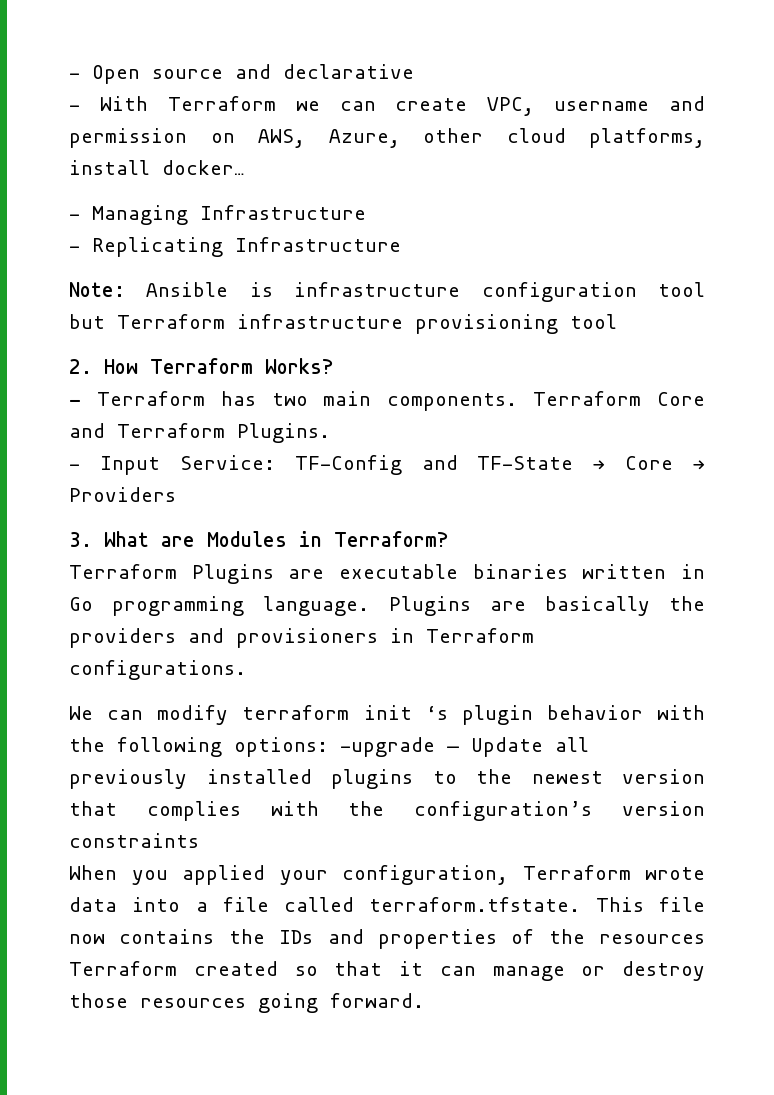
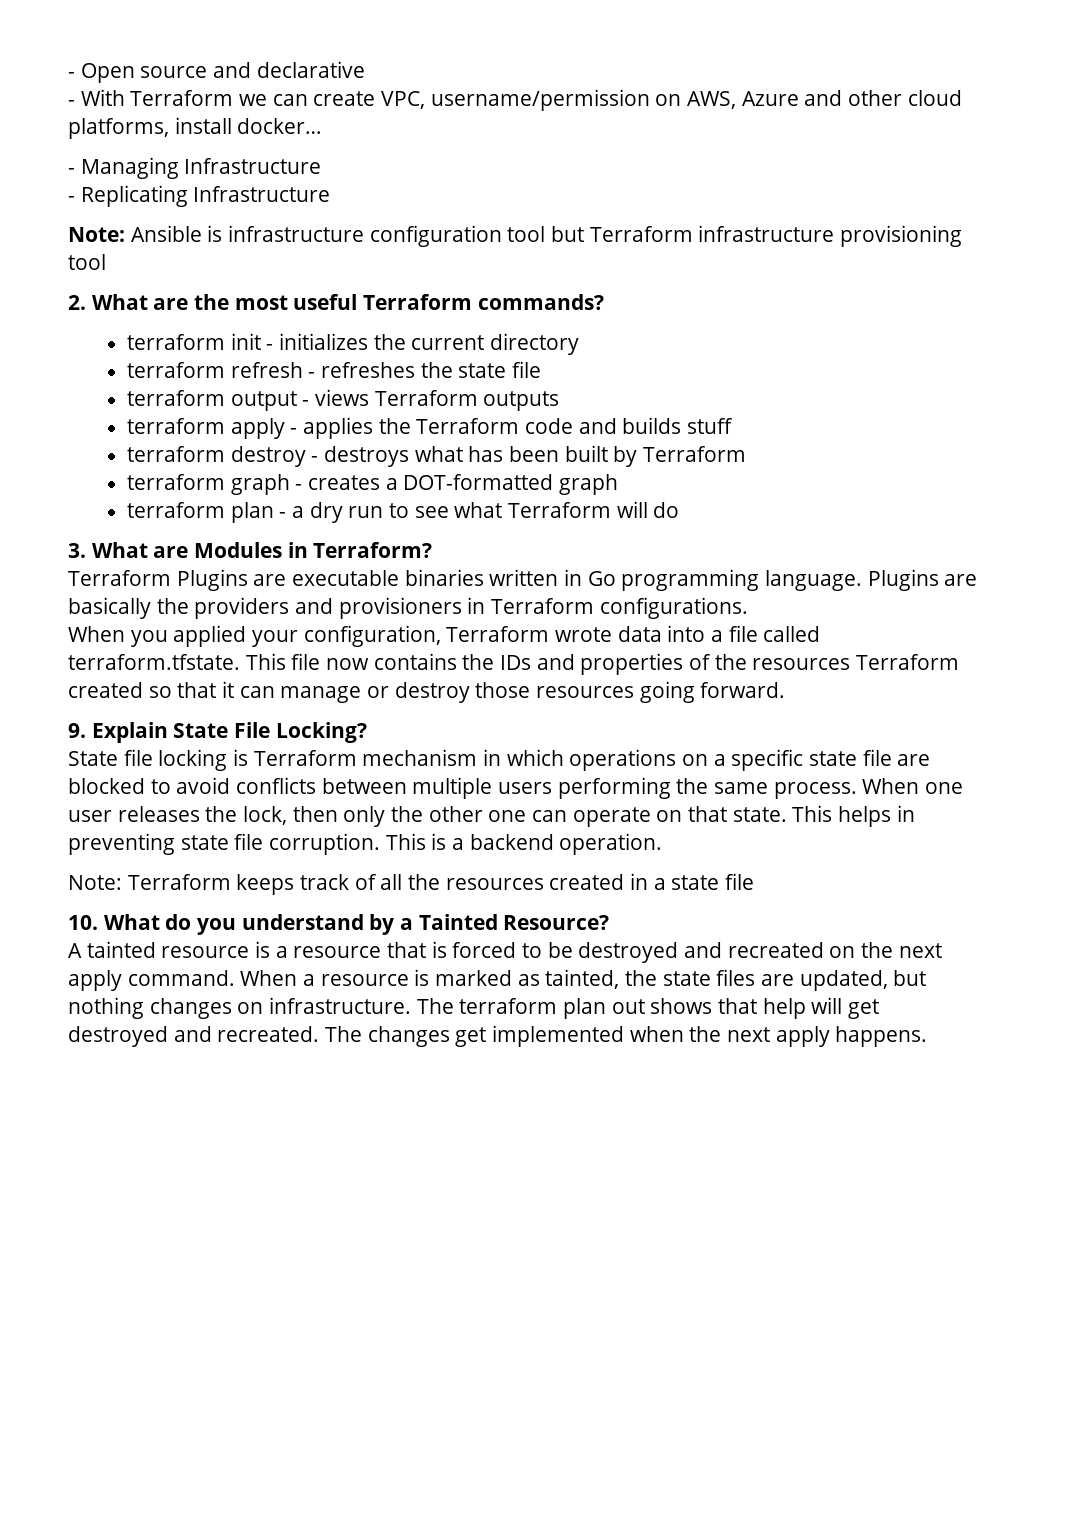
[554,96,705,111] [69,128,400,148] username and permission on AWS, Azure, -> [430,89,843,111] username/permission on AWS, Azure and
[104,358,333,374] [69,391,705,411] [69,423,330,443] [69,455,705,475] [69,487,176,502] How Terraform Works? // - Terraform has two main components. Terraform Core and Terraform Plugins. // - Input Service: TF-Config and TF-State → Core → Providers -> [91,294,604,310] [127,333,580,355] [127,361,542,378] [127,389,560,411] [127,417,734,439] [127,445,747,467] [127,474,619,495] [127,501,680,523] What are the most useful Terraform commands? // terraform init - initializes the current directory // terraform refresh - refreshes the state file // terraform output - views Terraform outputs // terraform apply - applies the Terraform code and builds stuff // terraform destroy - destroys what has been built by Terraform // terraform graph - creates a DOT-formatted graph // terraform plan - a dry run to see what Terraform will do
[69,705,705,725] [69,737,589,757] [69,769,705,789] [69,801,705,821] [69,833,199,848] // We can modify terraform init ‘s plugin behavior with the following options: -upgrade — Update all previously installed plugins to the newest version that complies with the configuration’s version constraints -> (748, 608) none
(424, 1000) none -> [68,722,367,743] [68,749,931,771] [68,777,964,799] [68,805,915,827] [68,833,663,855] [68,873,755,895] [68,914,610,935] [68,941,942,963] [68,969,927,991] [68,997,880,1019] [68,1025,928,1047] // 9. Explain State File Locking? // State file locking is Terraform mechanism in which operations on a specific state file are blocked to avoid conflicts between multiple users performing the same process. When one user releases the lock, then only the other one can operate on that state. This helps in preventing state file corruption. This is a backend operation. // Note: Terraform keeps track of all the resources created in a state file // 10. What do you understand by a Tainted Resource? // A tainted resource is a resource that is forced to be destroyed and recreated on the next apply command. When a resource is marked as tainted, the state files are updated, but nothing changes on infrastructure. The terraform plan out shows that help will get destroyed and recreated. The changes get implemented when the next apply happens.

